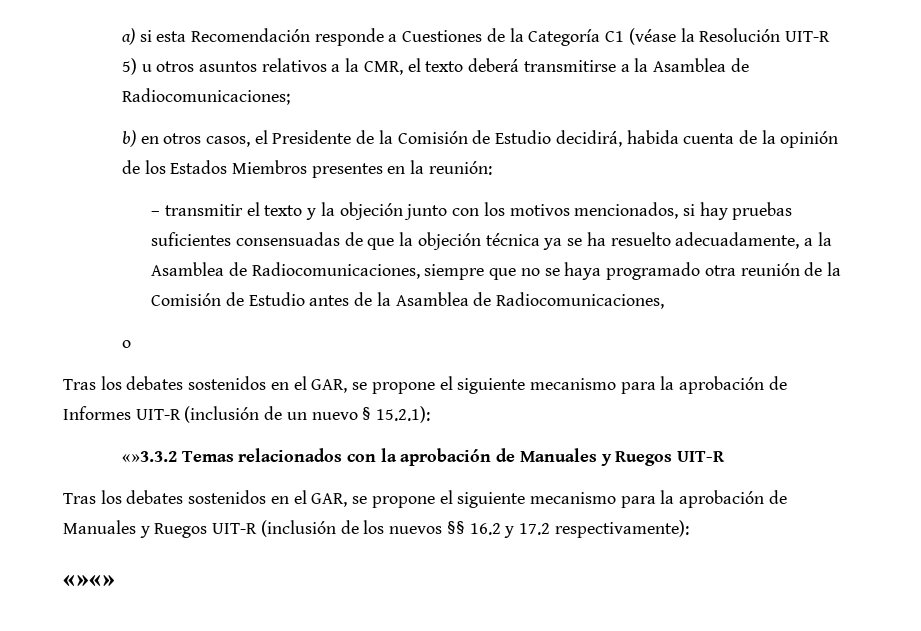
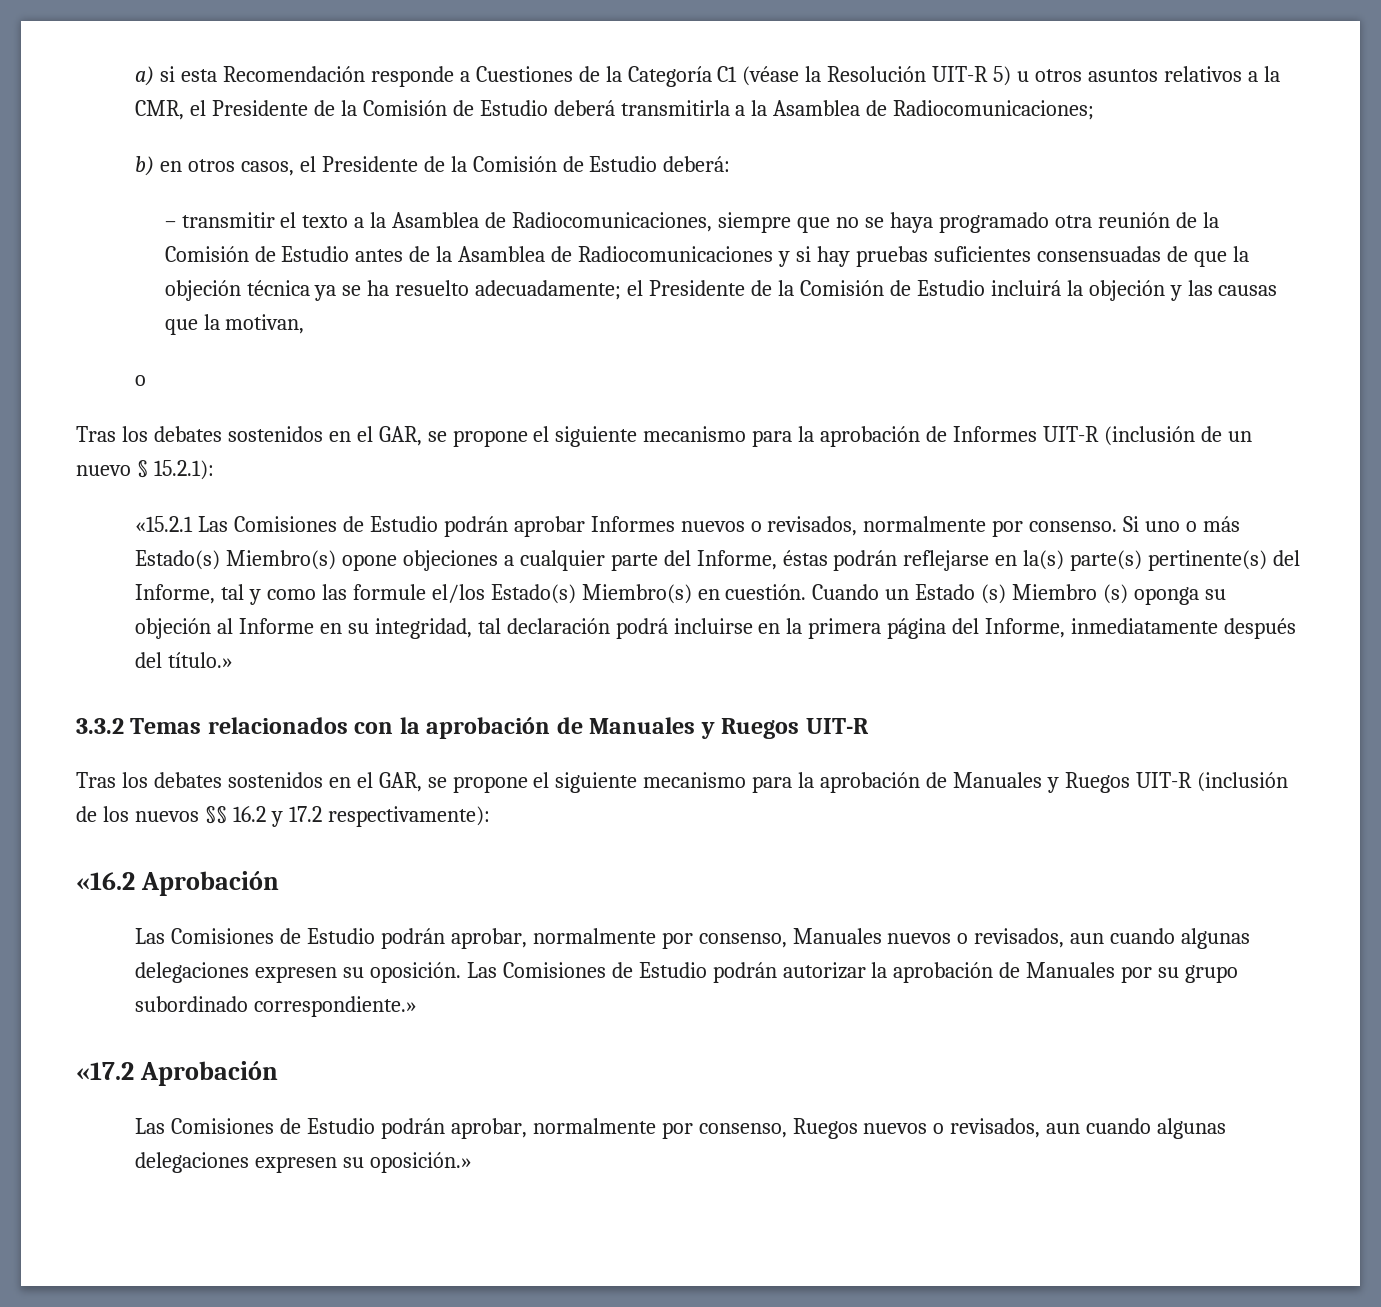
[425,58,616,72] texto deberá transmitirse -> [211,100,730,116] Presidente de la Comisión de Estudio deberá transmitirla
[555,130,839,148] [121,160,492,178] [151,202,793,220] [151,232,800,250] decidirá, habida cuenta de la opinión de los Estados Miembros presentes en la reunión: // – transmitir el texto y la objeción junto con los motivos mencionados, si hay pruebas suficientes consensuadas de que la objeción técnica ya se ha resuelto adecuadamente, -> [663,156,731,172] [164,212,349,228] deberá: // – transmitir el texto
[496,292,665,309] Radiocomunicaciones, -> [578,246,1249,267] [164,280,1278,301] [164,314,305,335] Radiocomunicaciones y si hay pruebas suficientes consensuadas de que la objeción técnica ya se ha resuelto adecuadamente; el Presidente de la Comisión de Estudio incluirá la objeción y las causas que la motivan,
[121,451,177,462] «»3.3.2 -> [135,516,1241,537] [135,550,1301,571] [135,584,1226,605] [135,618,1297,639] [135,652,234,668] [76,718,124,734] «15.2.1 Las Comisiones de Estudio podrán aprobar Informes nuevos o revisados, normalmente por consenso. Si uno o más Estado(s) Miembro(s) opone objeciones a cualquier parte del Informe, éstas podrán reflejarse en la(s) parte(s) pertinente(s) del Informe, tal y como las formule el/los Estado(s) Miembro(s) en cuestión. Cuando un Estado (s) Miembro (s) oponga su objeción al Informe en su integridad, tal declaración podrá incluirse en la primera página del Informe, inmediatamente después del título.» // 3.3.2
[63,575,115,586] «»«» -> [76,871,279,896] [135,928,1251,949] [135,962,1239,983] [135,996,418,1017] [76,1061,278,1086] [135,1118,1227,1139] [135,1152,472,1173] «16.2 Aprobación // Las Comisiones de Estudio podrán aprobar, normalmente por consenso, Manuales nuevos o revisados, aun cuando algunas delegaciones expresen su oposición. Las Comisiones de Estudio podrán autorizar la aprobación de Manuales por su grupo subordinado correspondiente.» // «17.2 Aprobación // Las Comisiones de Estudio podrán aprobar, normalmente por consenso, Ruegos nuevos o revisados, aun cuando algunas delegaciones expresen su oposición.»

